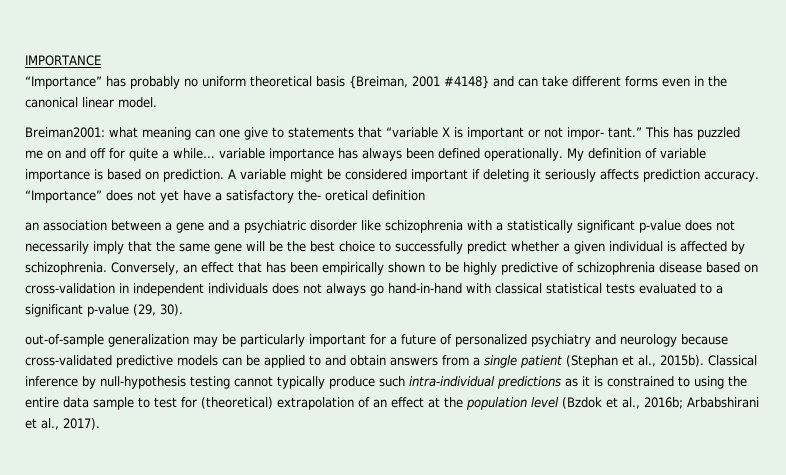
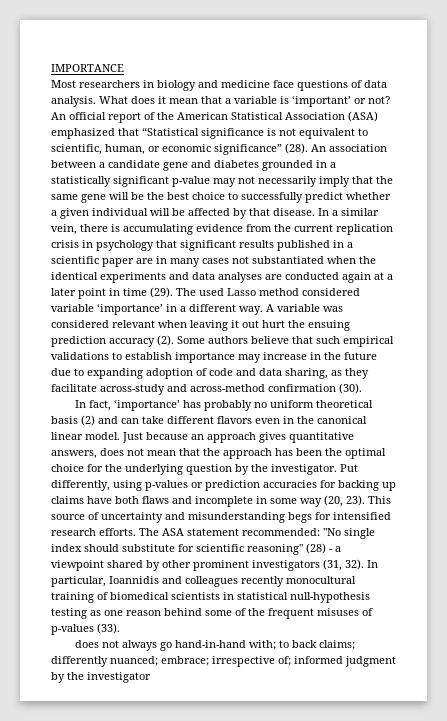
[25,76,727,89] [25,97,157,108] [25,127,740,140] [25,148,706,161] [25,169,759,182] [25,190,425,203] [25,222,39,231] “Importance” has probably no uniform theoretical basis {Breiman, 2001 #4148} and can take different forms even in the canonical linear model. // Breiman2001: what meaning can one give to statements that “variable X is important or not impor- tant.” This has puzzled me on and off for quite a while… variable importance has always been defined operationally. My definition of variable importance is based on prediction. A variable might be considered important if deleting it seriously affects prediction accuracy. “Importance” does not yet have a satisfactory the- oretical definition // an -> [51,80,387,91] [51,95,390,107] [51,111,378,123] [51,127,368,139] [51,143,326,155] Most researchers in biology and medicine face questions of data analysis. What does it mean that a variable is ‘important’ or not? An official report of the American Statistical Association (ASA) emphasized that “Statistical significance is not equivalent to scientific, human, or economic significance” (28). An
(172, 226) none -> [108,160,160,168] candidate
[233,220,492,233] a psychiatric disorder like schizophrenia with -> [214,160,327,171] diabetes grounded in
[685,220,712,231] does -> [213,178,236,187] may
[667,241,745,254] [25,262,758,275] [25,283,268,296] is affected by schizophrenia. Conversely, an effect that has been empirically shown to be highly predictive of schizophrenia disease based on cross-validation in independent individuals -> [150,208,379,219] [51,224,393,235] [51,240,353,251] [51,256,376,267] [51,272,393,283] [51,287,360,299] [51,303,343,315] [51,320,350,331] [51,335,394,347] [51,352,377,363] [51,368,369,379] [51,383,362,395] [74,399,373,411] [51,415,367,426] [51,432,354,443] [51,448,386,459] [51,464,358,475] [51,480,396,491] [51,495,391,507] [51,512,391,523] [51,528,375,539] [51,543,341,555] [51,559,378,571] [51,576,356,587] [51,592,370,603] [51,608,373,619] [51,623,120,635] will be affected by that disease. In a similar vein, there is accumulating evidence from the current replication crisis in psychology that significant results published in a scientific paper are in many cases not substantiated when the identical experiments and data analyses are conducted again at a later point in time (29). The used Lasso method considered variable ‘importance’ in a different way. A variable was considered relevant when leaving it out hurt the ensuing prediction accuracy (2). Some authors believe that such empirical validations to establish importance may increase in the future due to expanding adoption of code and data sharing, as they facilitate across-study and across-method confirmation (30). // In fact, ‘importance’ has probably no uniform theoretical basis (2) and can take different flavors even in the canonical linear model. Just because an approach gives quantitative answers, does not mean that the approach has been the optimal choice for the underlying question by the investigator. Put differently, using p-values or prediction accuracies for backing up claims have both flaws and incomplete in some way (20, 23). This source of uncertainty and misunderstanding begs for intensified research efforts. The ASA statement recommended: "No single index should substitute for scientific reasoning" (28) - a viewpoint shared by other prominent investigators (31, 32). In particular, Ioannidis and colleagues recently monocultural training of biomedical scientists in statistical null-hypothesis testing as one reason behind some of the frequent misuses of p-values (33). //
[466,283,723,294] [25,304,183,317] [25,334,728,347] [25,355,757,368] [25,376,747,389] [25,397,759,410] [25,418,100,430] with classical statistical tests evaluated to a significant p-value (29, 30). // out-of-sample generalization may be particularly important for a future of personalized psychiatry and neurology because cross-validated predictive models can be applied to and obtain answers from a single patient (Stephan et al., 2015b). Classical inference by null-hypothesis testing cannot typically produce such intra-individual predictions as it is constrained to using the entire data sample to test for (theoretical) extrapolation of an effect at the population level (Bzdok et al., 2016b; Arbabshirani et al., 2017). -> [248,640,355,650] [51,656,396,667] [51,672,151,683] with; to back claims; differently nuanced; embrace; irrespective of; informed judgment by the investigator

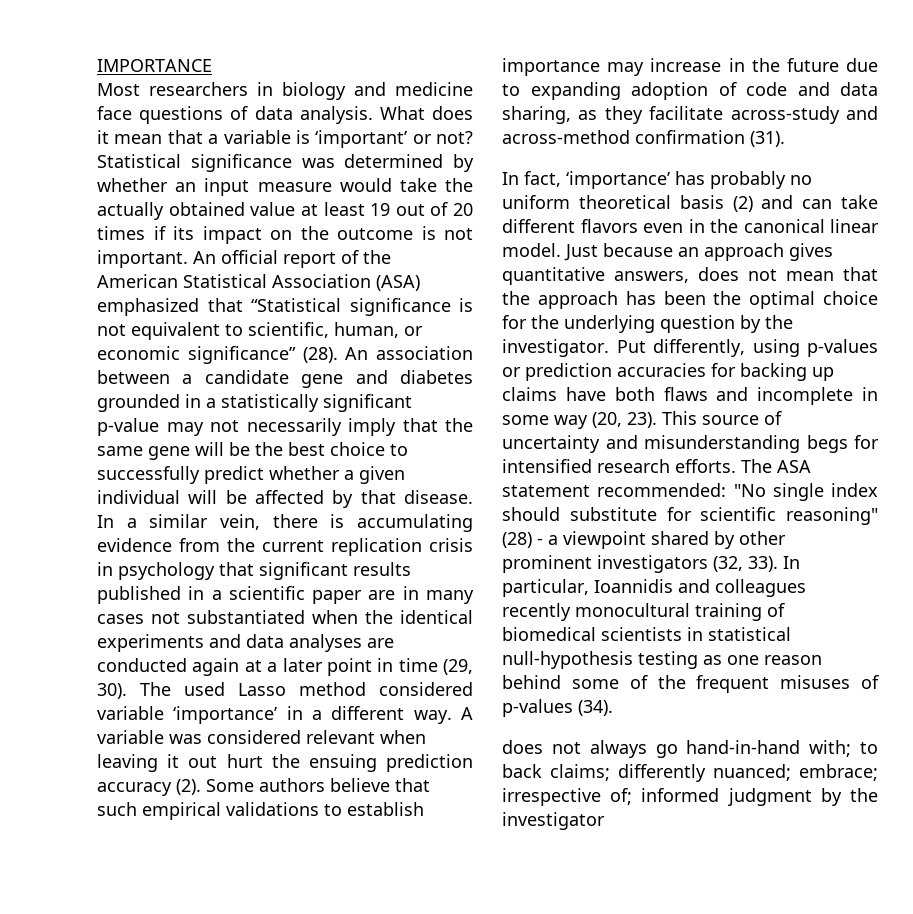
(390, 100) none -> [97,154,474,172] [97,178,473,196] [97,202,473,220] [97,226,473,244] [97,250,188,268] Statistical significance was determined by whether an input measure would take the actually obtained value at least 19 out of 20 times if its impact on the outcome is not important.
[150,287,173,298] (29). -> [443,659,473,675] [97,683,127,699] (29, 30).
[339,383,362,394] (30). -> [750,131,785,147] (31).
[323,559,364,571] (31, 32). -> [713,556,778,572] (32, 33).
[97,623,120,634] (33). -> [578,700,613,716] (34).

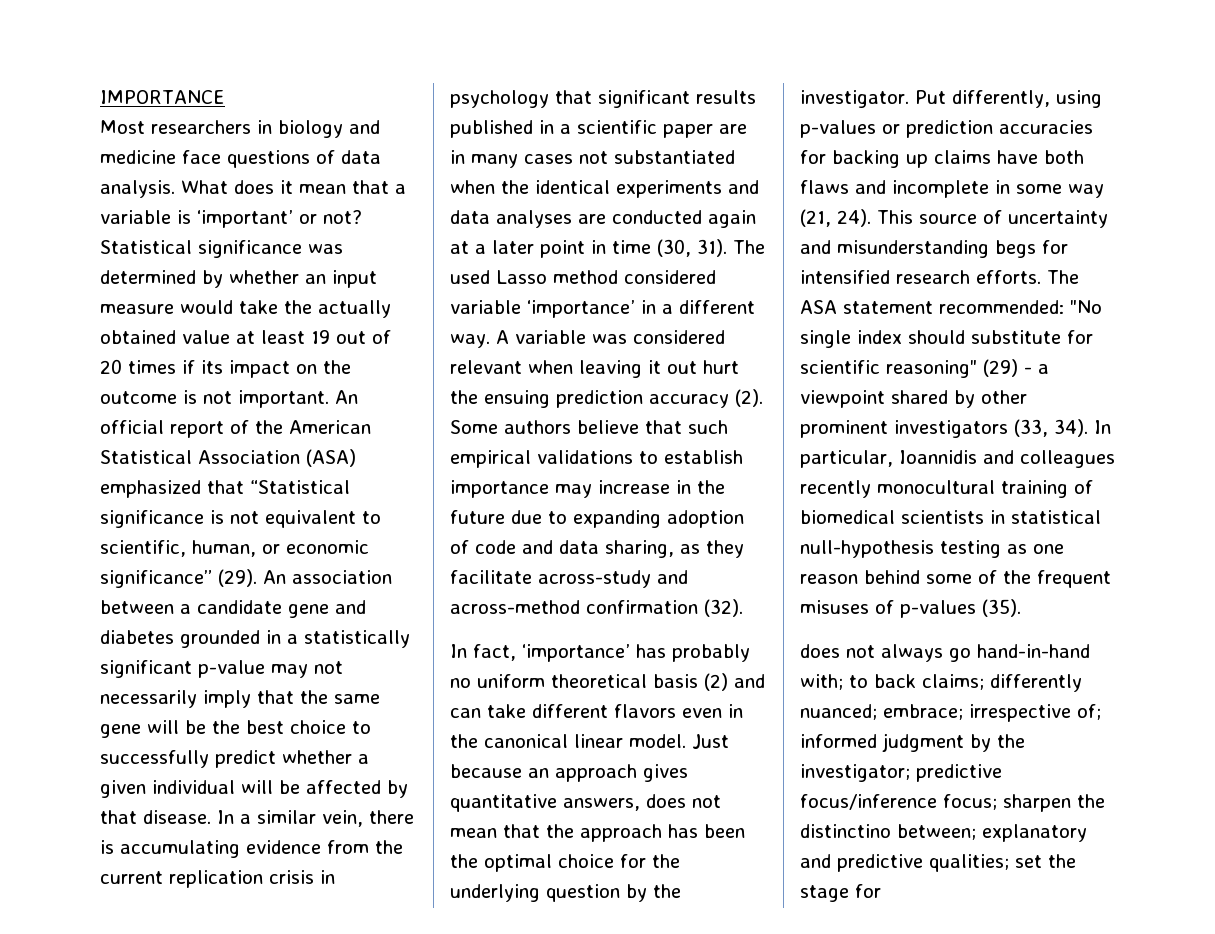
[302,347,338,363] (28). -> [218,569,257,587] (29).
[443,659,473,675] [97,683,127,699] (29, 30). -> [657,239,727,257] (30, 31).
[750,131,785,147] (31). -> [704,599,743,617] (32).
[592,412,657,428] (20, 23). -> [800,209,871,227] (21, 24).
[502,532,532,548] (28) -> [983,359,1018,377] (29)
[713,556,778,572] (32, 33). -> [1014,419,1088,437] (33, 34).
[578,700,613,716] (34). -> [982,599,1021,617] (35).
[502,812,605,830] investigator -> [800,764,1002,782] [800,794,1105,812] [800,824,1087,842] [800,854,1076,872] [800,884,881,902] investigator; predictive focus/inference focus; sharpen the distinctino between; explanatory and predictive qualities; set the stage for

